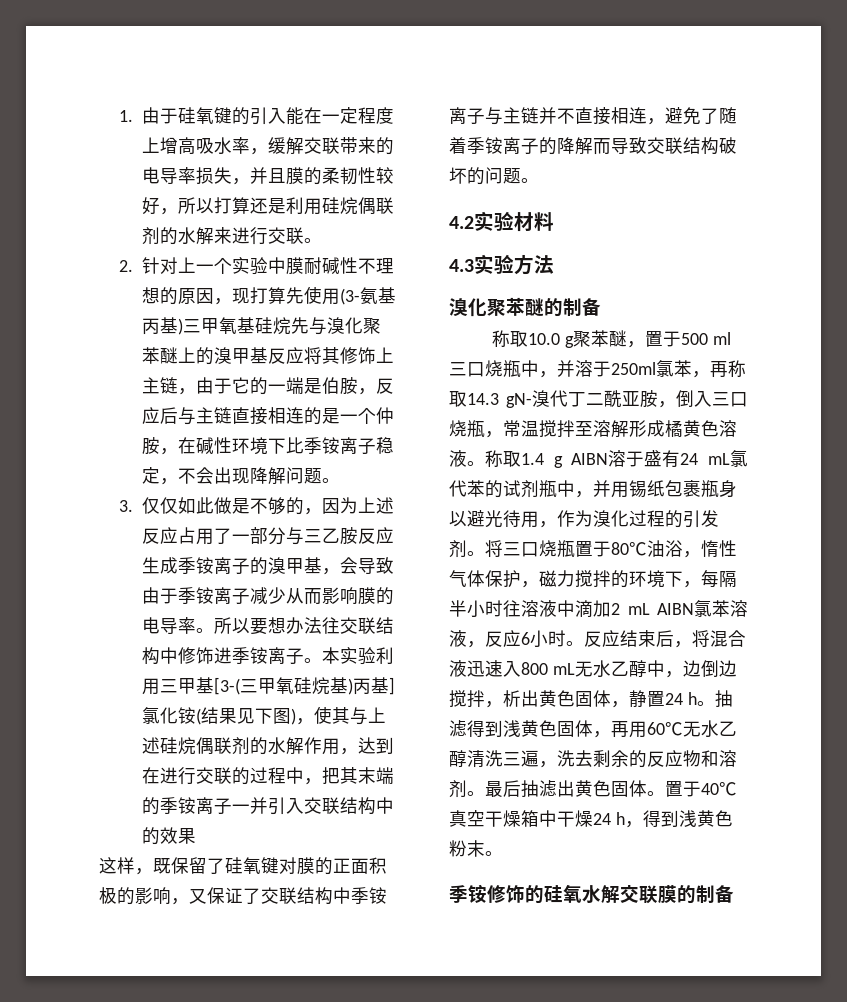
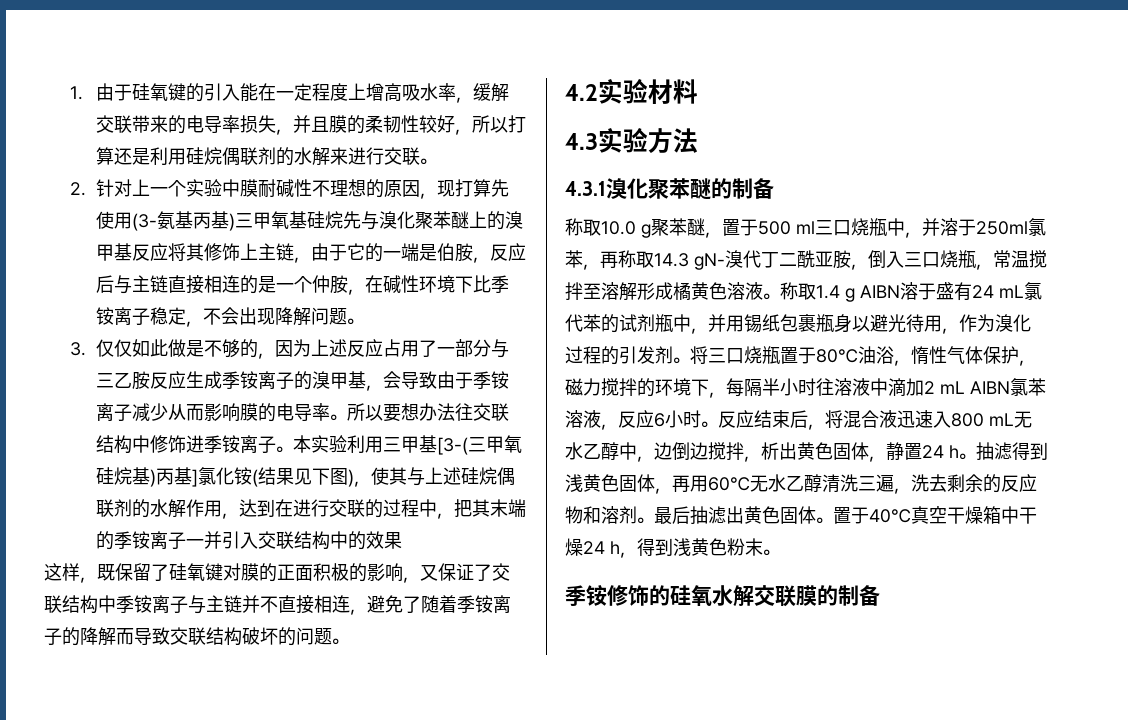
(554, 264) none -> [565,181,606,196] 4.3.1

